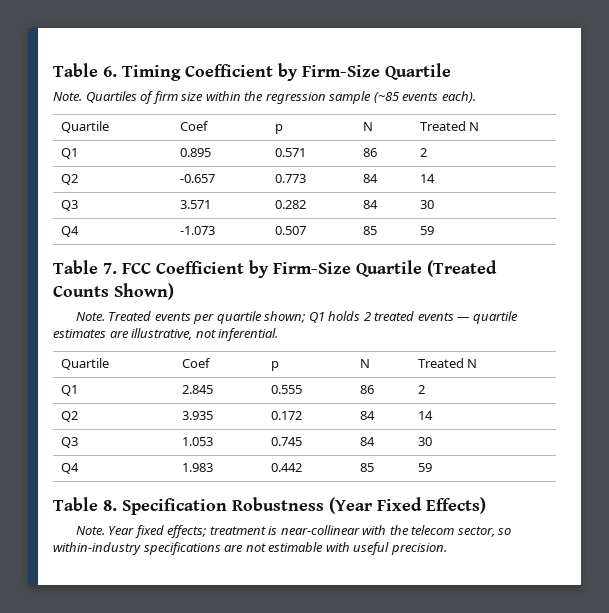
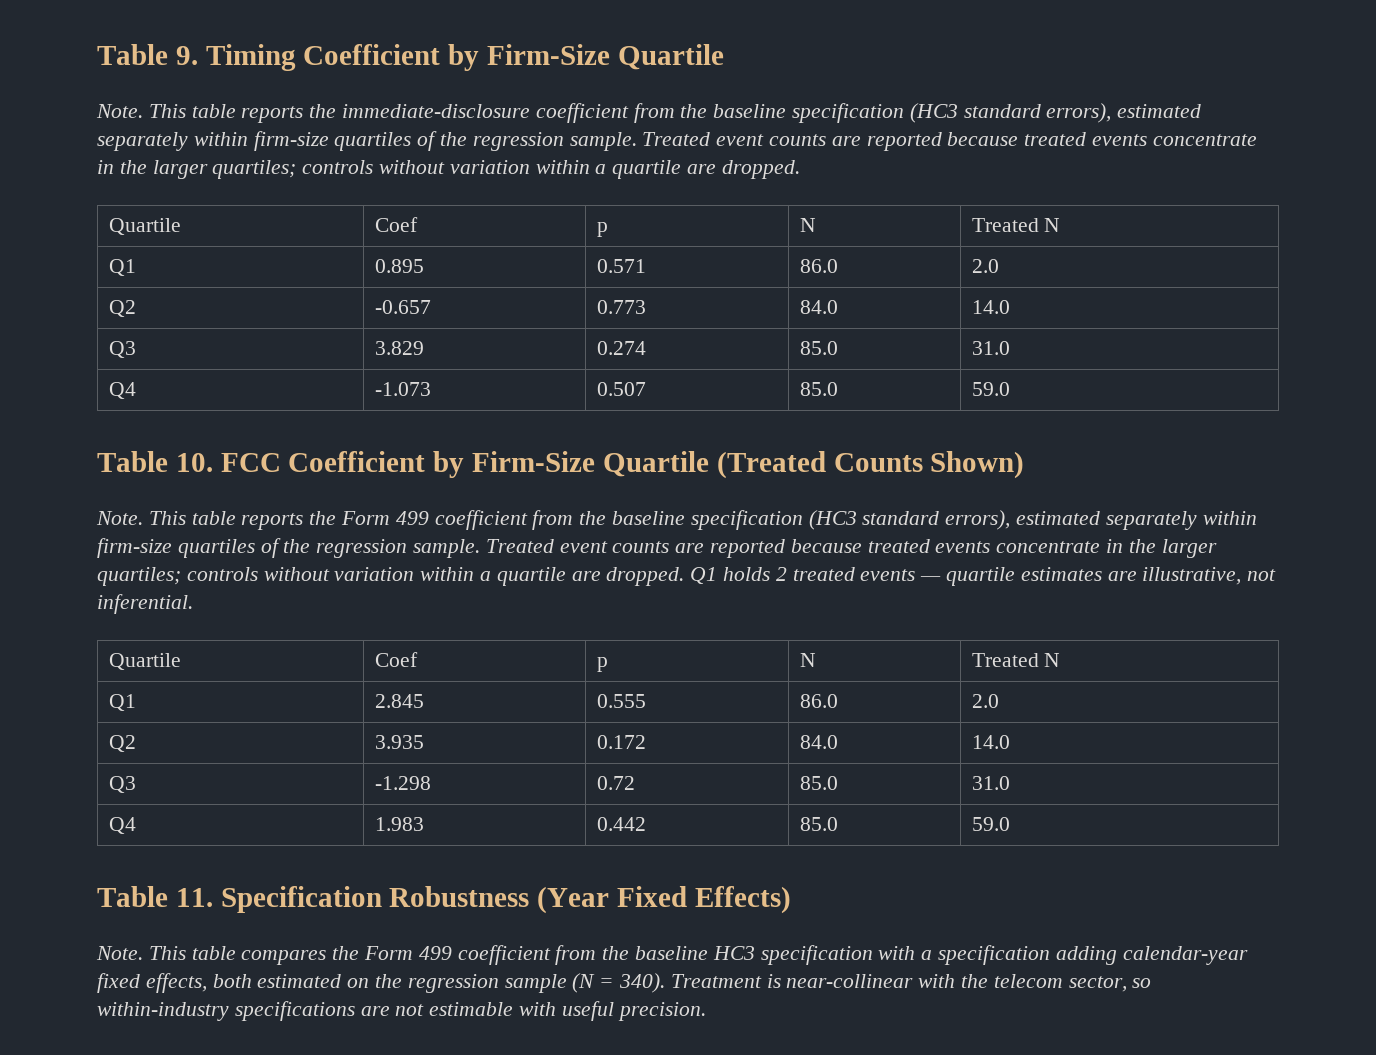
[53,63,117,77] Table 6. -> [97,44,198,65] Table 9.
[85,91,476,104] Quartiles of firm size within the regression sample (~85 events each). -> [148,103,1202,123] [97,131,1257,151] [97,160,800,179] This table reports the immediate-disclosure coefficient from the baseline specification (HC3 standard errors), estimated separately within firm-size quartiles of the regression sample. Treated event counts are reported because treated events concentrate in the larger quartiles; controls without variation within a quartile are dropped.
[362,148,377,157] [419,148,427,157] 86 | 2 -> [799,259,838,273] [971,259,999,273] 86.0 | 2.0
[362,174,378,183] [419,174,435,183] [60,200,78,211] [179,200,211,209] [274,200,306,209] [362,200,378,209] [419,200,434,209] 84 | 14 // Q3 | 3.571 | 0.282 | 84 | 30 -> [799,300,838,314] [971,300,1010,314] [108,341,136,358] [374,341,424,355] [596,341,646,355] [799,341,838,355] [971,341,1010,355] 84.0 | 14.0 // Q3 | 3.829 | 0.274 | 85.0 | 31.0
[362,226,377,235] [419,226,434,235] [53,260,117,274] 85 | 59 // Table 7. -> [799,382,838,396] [971,382,1010,396] [97,451,213,472] 85.0 | 59.0 // Table 10.
[108,311,306,324] Treated events per quartile shown; -> [148,510,1257,530] [97,538,1217,558] [97,567,685,586] This table reports the Form 499 coefficient from the baseline specification (HC3 standard errors), estimated separately within firm-size quartiles of the regression sample. Treated event counts are reported because treated events concentrate in the larger quartiles; controls without variation within a quartile are dropped.
[359,385,374,394] [417,385,425,394] 86 | 2 -> [799,694,838,708] [971,694,999,708] 86.0 | 2.0
[359,411,375,420] [417,411,433,420] [60,437,78,448] [181,437,213,446] [270,437,302,446] [359,437,375,446] [417,437,432,446] 84 | 14 // Q3 | 1.053 | 0.745 | 84 | 30 -> [799,735,838,749] [971,735,1010,749] [108,776,136,793] [374,776,431,790] [596,776,635,790] [799,776,838,790] [971,776,1010,790] 84.0 | 14.0 // Q3 | -1.298 | 0.72 | 85.0 | 31.0
[359,463,374,472] [417,463,432,472] [53,497,117,511] 85 | 59 // Table 8. -> [799,817,838,831] [971,817,1010,831] [97,886,213,907] 85.0 | 59.0 // Table 11.
[108,525,266,538] Year fixed effects; treatment -> [148,945,1248,965] [97,973,762,993] This table compares the Form 499 coefficient from the baseline HC3 specification with a specification adding calendar-year fixed effects, both estimated on the regression sample (N = 340). Treatment

